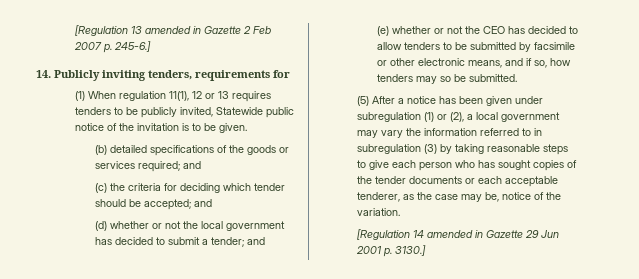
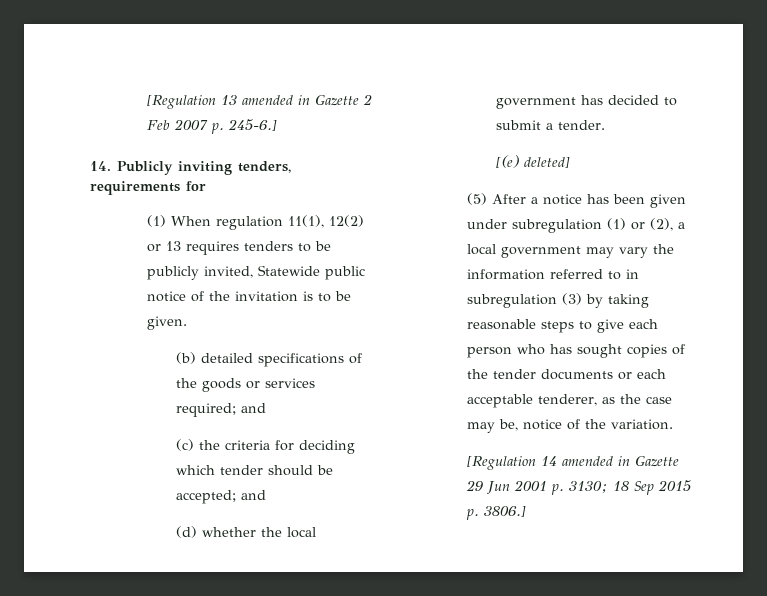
[192,91,203,99] 12 -> [329,215,365,227] 12(2)
[151,221,181,229] or not -> (256, 532) none
[210,237,265,247] [376,26,578,36] [376,42,575,52] [376,58,571,68] [376,74,517,84] tender; and // (e) whether or not the CEO has decided to allow tenders to be submitted by facsimile or other electronic means, and if so, how tenders may so be submitted. -> [557,120,605,130] [495,155,570,168] tender. // [(e) deleted]
[395,245,427,256] 3130.] -> [569,480,692,495] [466,506,527,520] 3130; 18 Sep 2015 p. 3806.]

